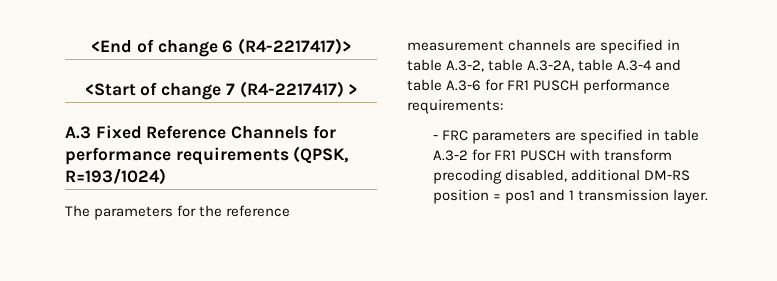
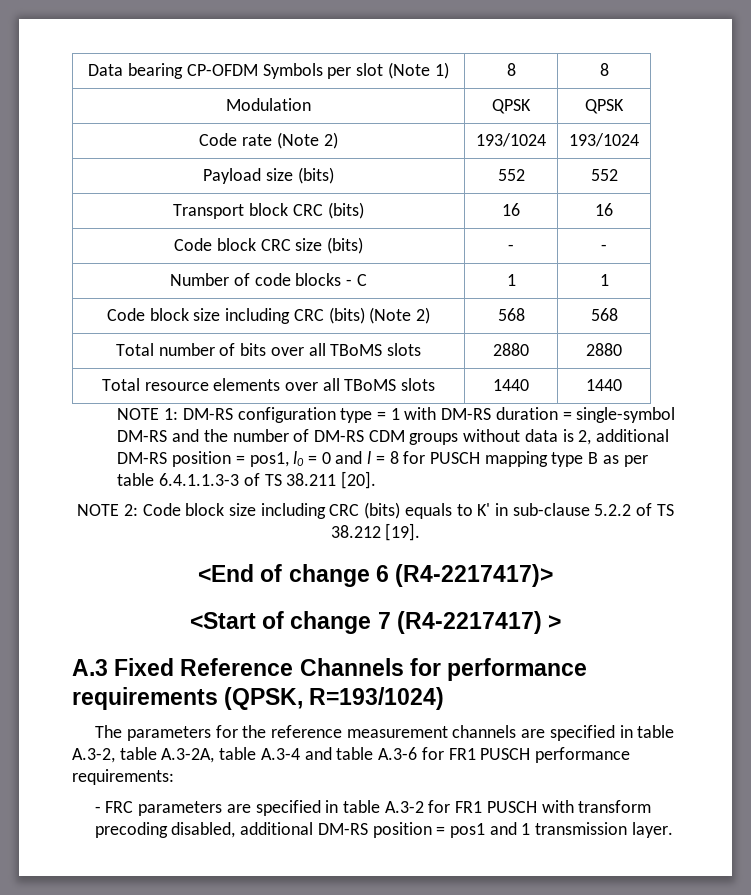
(91, 46) none -> [88,62,449,79] [506,63,516,76] [599,63,609,76] [226,98,311,111] [492,99,531,114] [585,99,624,114] [199,132,338,149] [476,133,546,147] [569,133,639,147] [203,167,334,184] [497,169,525,181] [590,169,618,181] [173,202,364,219] [502,203,520,216] [595,203,613,216] [174,237,363,254] [508,244,514,251] [601,244,607,251] [170,273,367,286] [506,274,516,286] [599,274,609,286] [106,307,431,324] [497,308,525,321] [590,308,618,321] [115,343,422,356] [493,343,529,356] [586,343,622,356] [101,378,436,391] [493,379,529,391] [586,379,622,391] [117,407,676,423] [117,429,670,445] [117,451,648,467] [117,471,376,489] [77,502,674,519] [330,523,421,541] Data bearing CP-OFDM Symbols per slot (Note 1) | 8 | 8 // Modulation | QPSK | QPSK // Code rate (Note 2) | 193/1024 | 193/1024 // Payload size (bits) | 552 | 552 // Transport block CRC (bits) | 16 | 16 // Code block CRC size (bits) | - | - // Number of code blocks - C | 1 | 1 // Code block size including CRC (bits) (Note 2) | 568 | 568 // Total number of bits over all TBoMS slots | 2880 | 2880 // Total resource elements over all TBoMS slots | 1440 | 1440 // NOTE 1: DM-RS configuration type = 1 with DM-RS duration = single-symbol DM-RS and the number of DM-RS CDM groups without data is 2, additional DM-RS position = pos1, l0 = 0 and l = 8 for PUSCH mapping type B as per table 6.4.1.1.3-3 of TS 38.211 [20]. // NOTE 2: Code block size including CRC (bits) equals to K' in sub-clause 5.2.2 of TS 38.212 [19]. //

